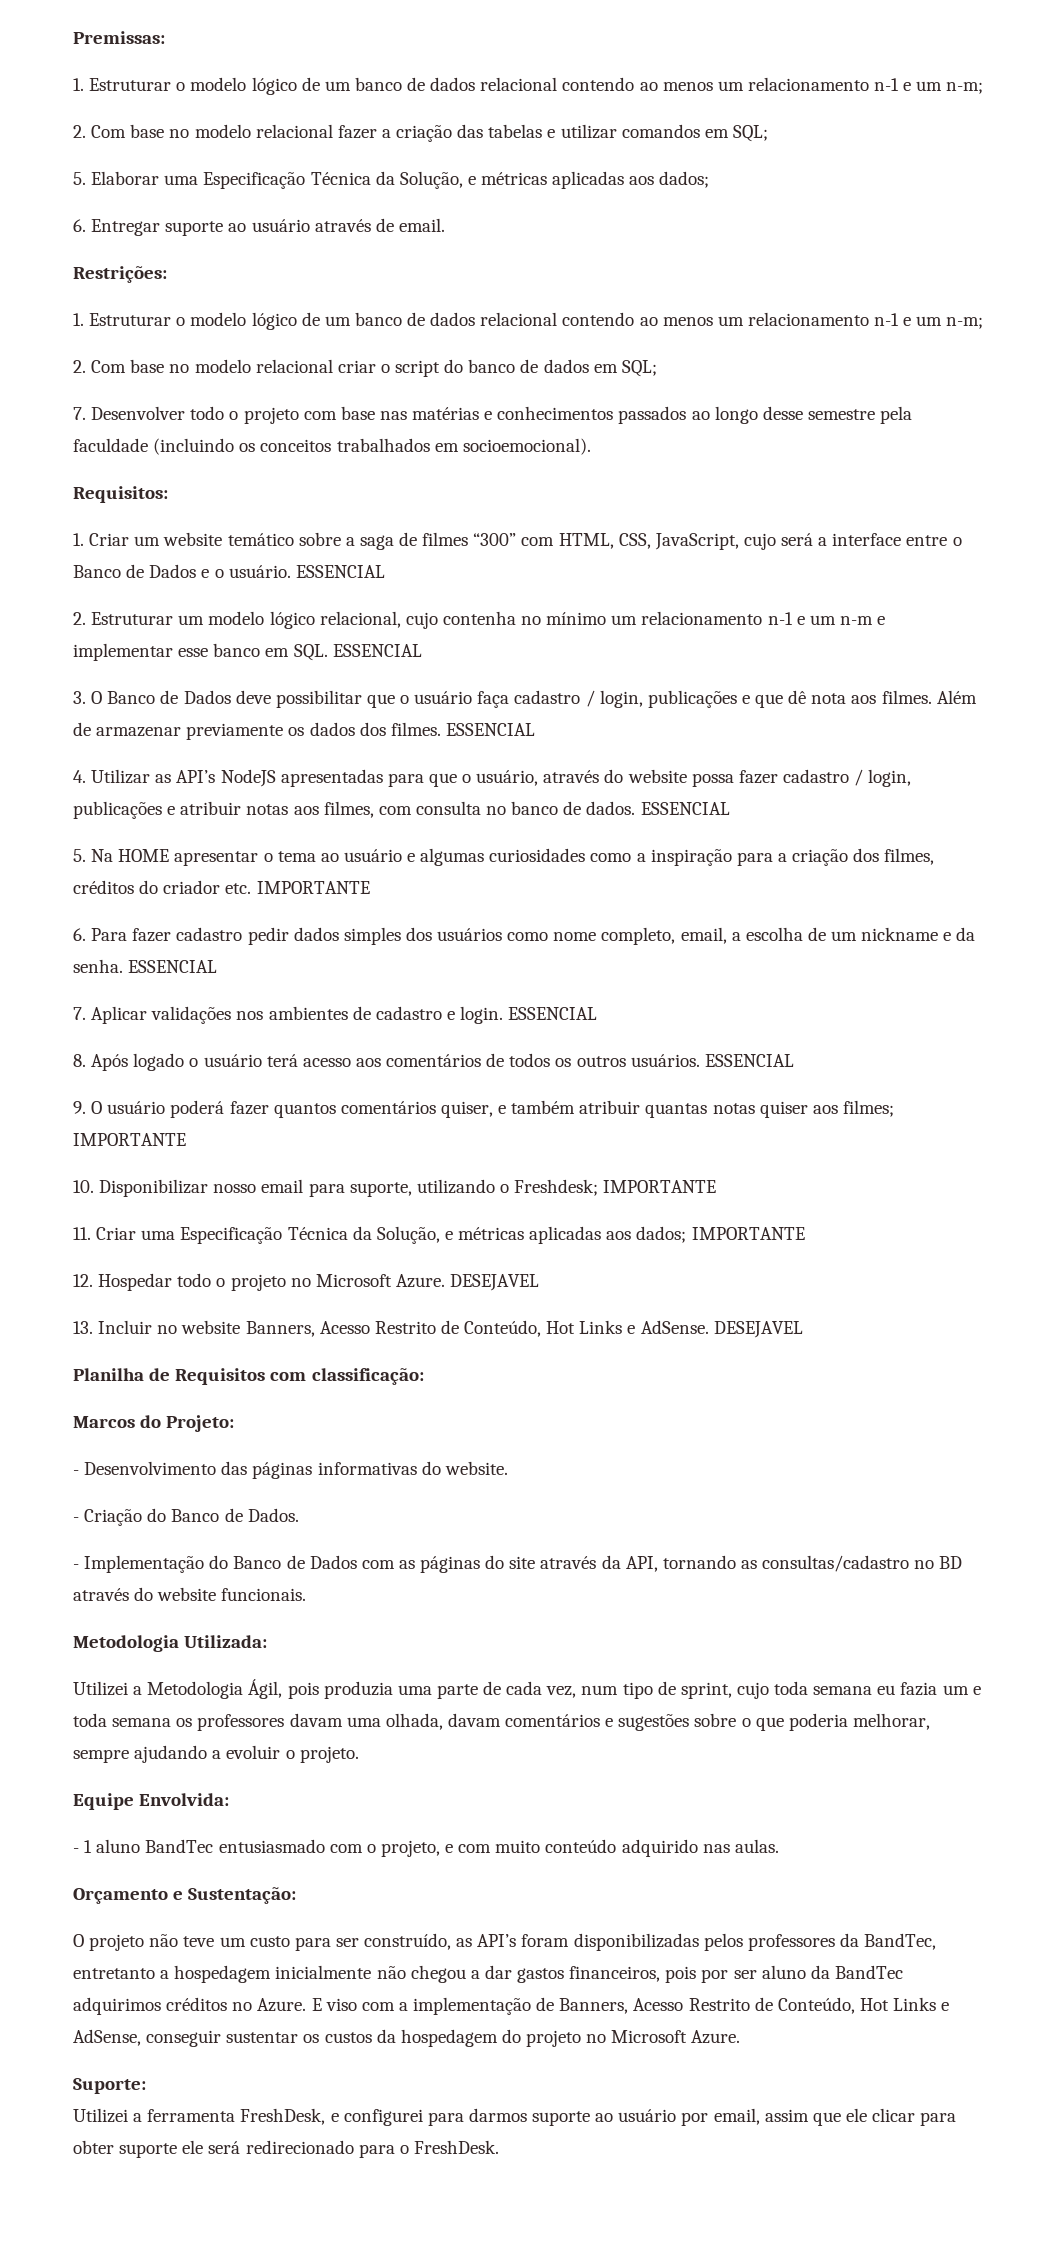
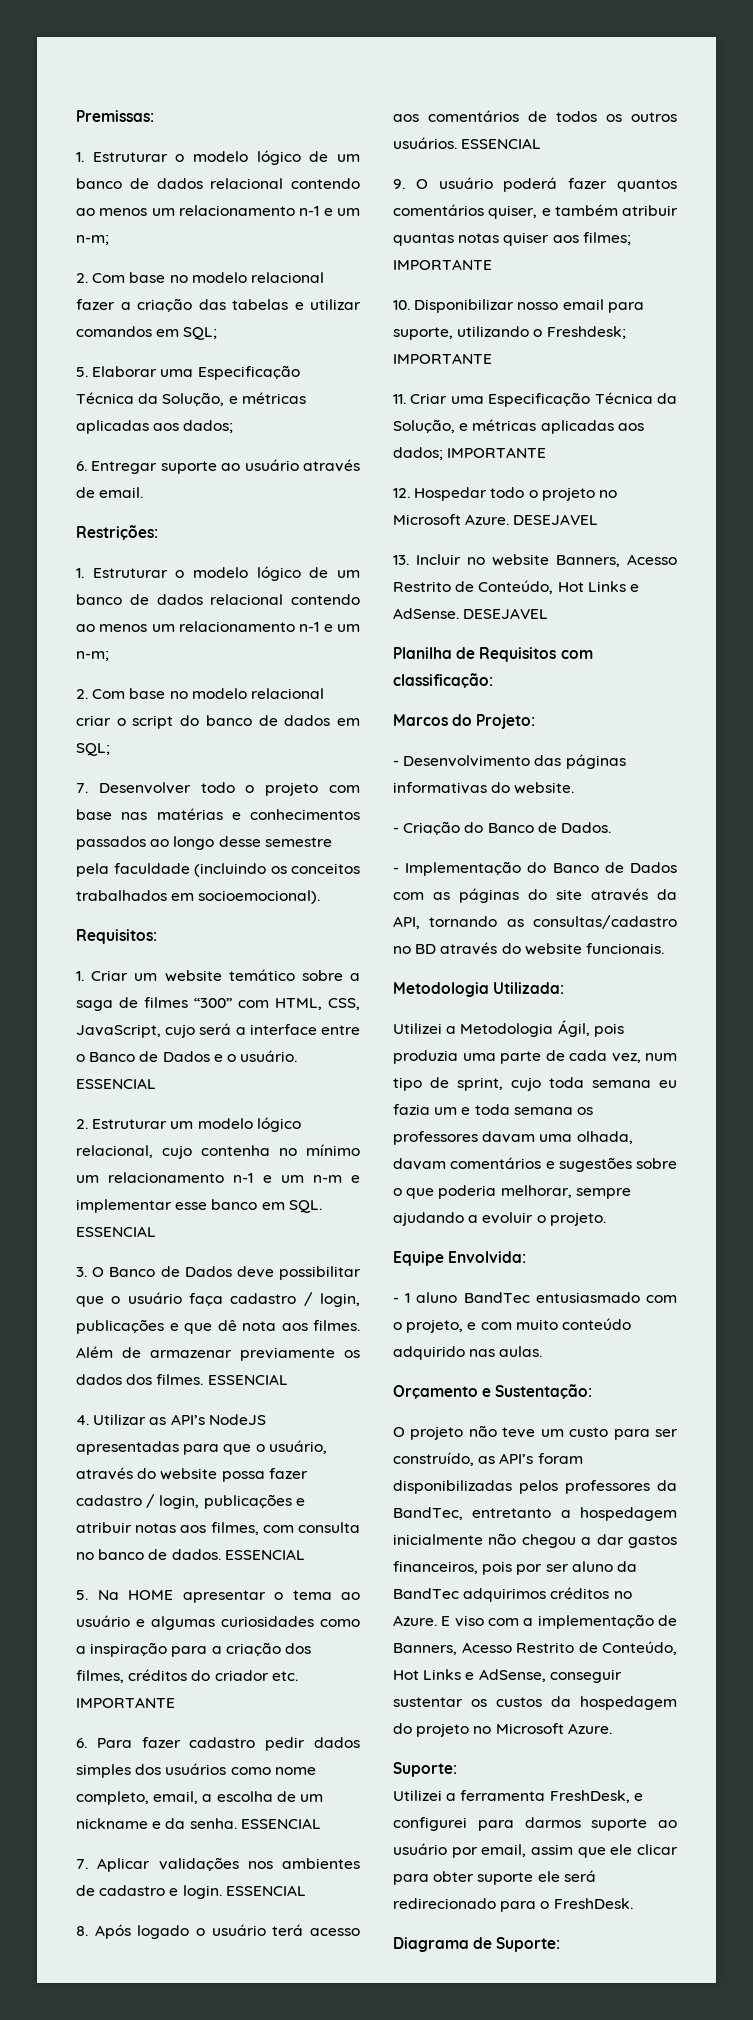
(499, 2147) none -> [393,1937,561,1952] // Diagrama de Suporte:

